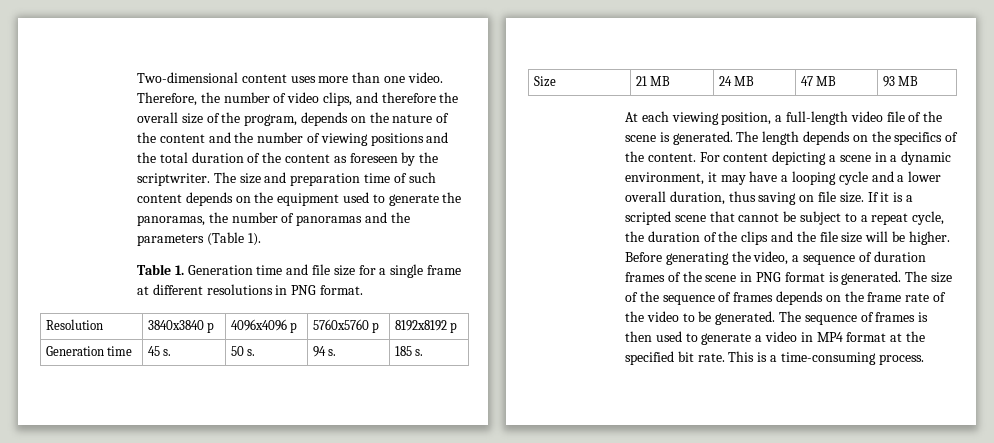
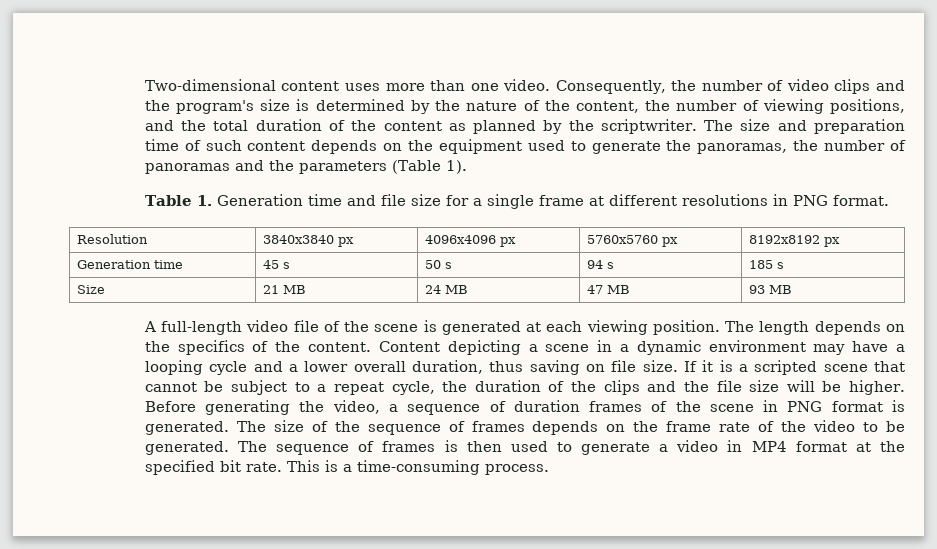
[137,92,198,106] Therefore, -> [555,80,666,94] Consequently,
[322,92,459,106] [137,112,366,126] clips, and therefore the overall size of the program, depends on -> [834,79,905,94] [144,99,430,114] clips and the program's size is determined by
[159,132,231,143] content and -> [575,101,639,113] content,
[370,133,424,146] positions -> [830,99,905,114] positions,
[349,153,398,163] foreseen -> [473,120,537,134] planned
[207,322,215,333] p -> [338,237,355,247] px
[290,322,298,333] p -> [500,237,517,247] px
[372,322,380,333] p -> [662,237,679,247] px
[450,322,458,333] p -> [824,237,841,247] px
[163,349,172,356] s. -> [283,262,291,269] s
[247,349,256,356] s. -> [445,262,453,269] s
[328,349,337,356] s. -> [607,262,615,269] s
[415,349,424,356] s. -> [777,262,785,269] s
[625,111,783,125] At each viewing position, a -> [143,321,156,332] A
[672,131,733,145] generated. -> [441,320,720,335] generated at each viewing position.
[699,152,769,162] For content -> [378,341,440,352] Content
[625,172,717,185] environment, it -> [708,340,806,352] environment

